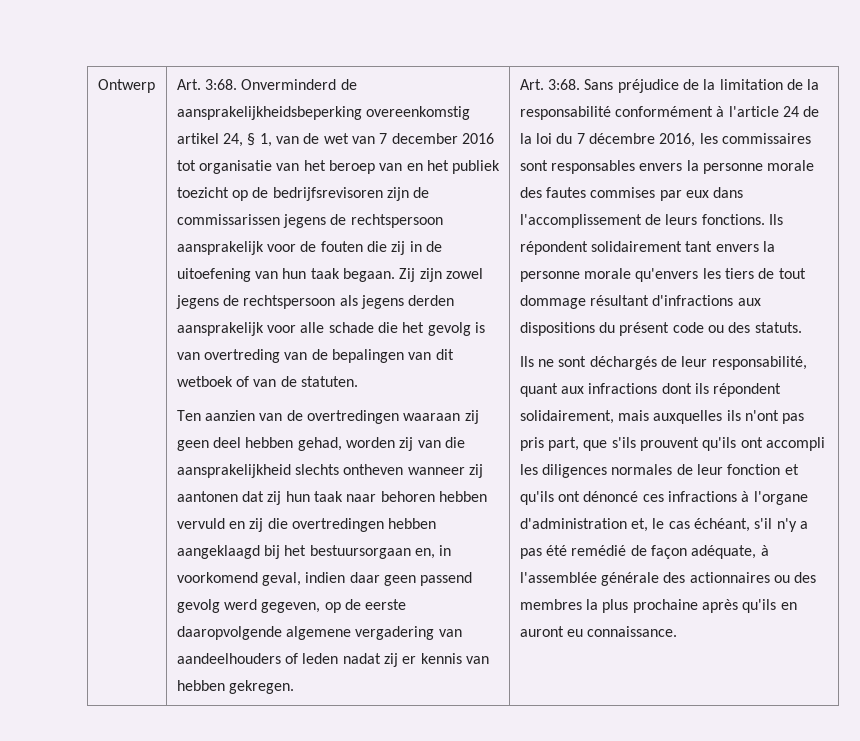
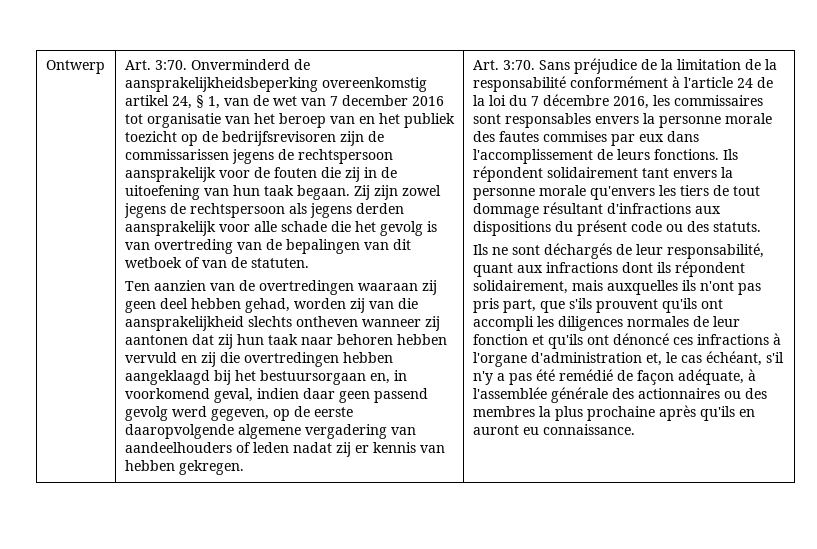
[205,79,238,90] 3:68. -> [154,60,187,70] 3:70.
[548,79,581,90] 3:68. -> [502,60,535,70] 3:70.

